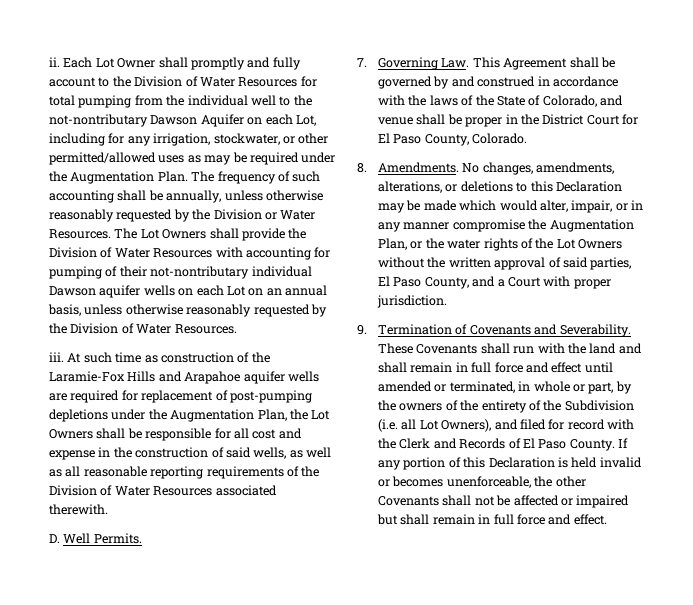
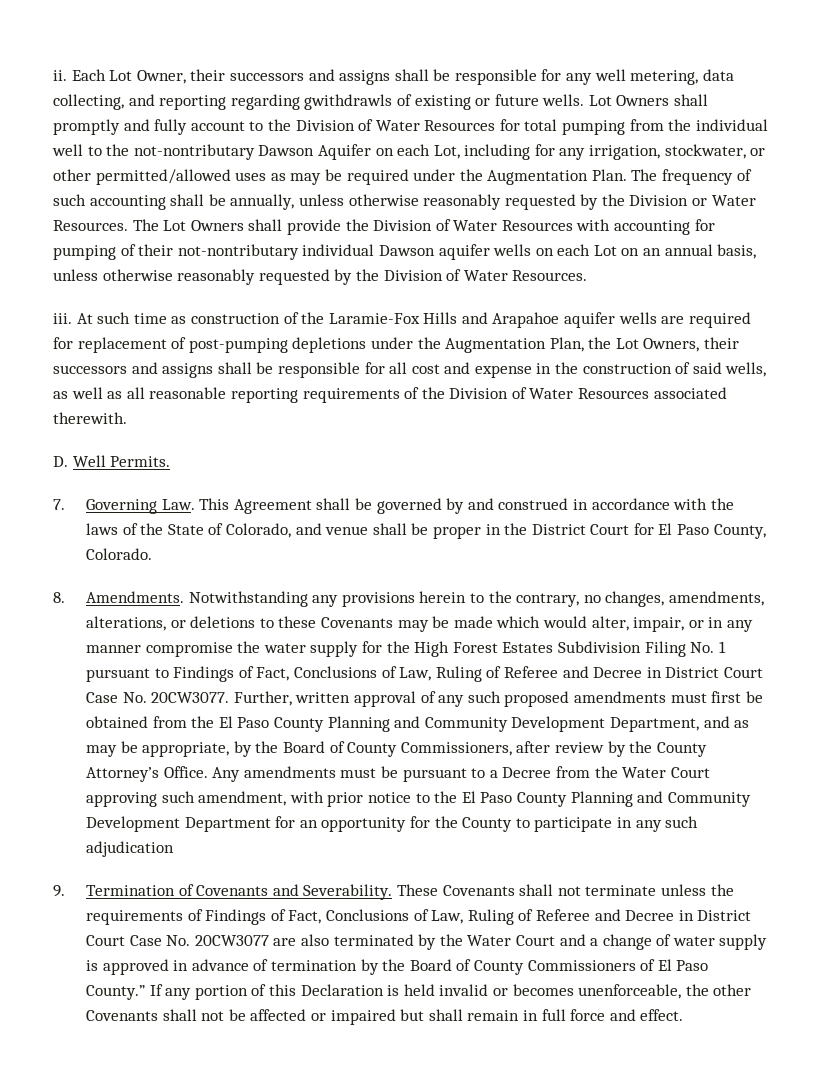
[117,58,156,68] Owner -> [136,69,734,85] [53,94,670,110] Owner, their successors and assigns shall be responsible for any well metering, data collecting, and reporting regarding gwithdrawls of existing or future wells. Lot Owners
[49,429,93,439] Owners -> [643,337,740,352] [53,362,214,378] Owners, their successors and assigns
[462,163,480,173] No -> [188,591,601,607] Notwithstanding any provisions herein to the contrary, no
[530,181,622,192] this Declaration -> [278,616,393,628] these Covenants
[549,219,634,232] [378,238,623,251] [378,257,632,270] [378,276,611,289] [377,295,448,308] Augmentation Plan, or the water rights of the Lot Owners without the written approval of said parties, El Paso County, and a Court with proper jurisdiction. -> [263,641,726,657] [86,666,763,682] [86,691,763,707] [86,716,750,732] [86,741,707,757] [86,766,710,782] [86,791,751,807] [86,816,699,832] [86,841,175,857] water supply for the High Forest Estates Subdivision Filing No. 1 pursuant to Findings of Fact, Conclusions of Law, Ruling of Referee and Decree in District Court Case No. 20CW3077. Further, written approval of any such proposed amendments must first be obtained from the El Paso County Planning and Community Development Department, and as may be appropriate, by the Board of County Commissioners, after review by the County Attorney’s Office. Any amendments must be pursuant to a Decree from the Water Court approving such amendment, with prior notice to the El Paso County Planning and Community Development Department for an opportunity for the County to participate in any such adjudication
[513,343,642,354] [378,362,613,373] [378,381,632,394] [378,400,634,413] [378,419,635,432] [378,438,506,449] run with the land and shall remain in full force and effect until amended or terminated, in whole or part, by the owners of the entirety of the Subdivision (i.e. all Lot Owners), and filed for record with the Clerk and Records -> [557,884,734,896] [86,909,752,925] [86,934,768,950] [86,959,636,975] not terminate unless the requirements of Findings of Fact, Conclusions of Law, Ruling of Referee and Decree in District Court Case No. 20CW3077 are also terminated by the Water Court and a change of water supply is approved in advance of termination by the Board of County Commissioners
[569,439,615,451] County. -> [86,985,146,1000] County.”

